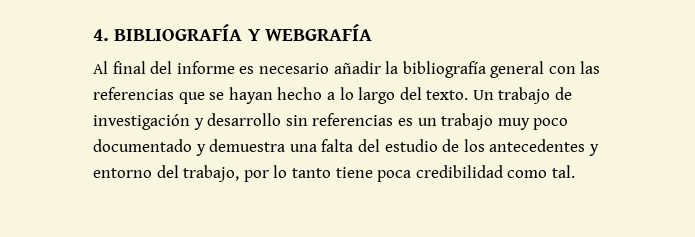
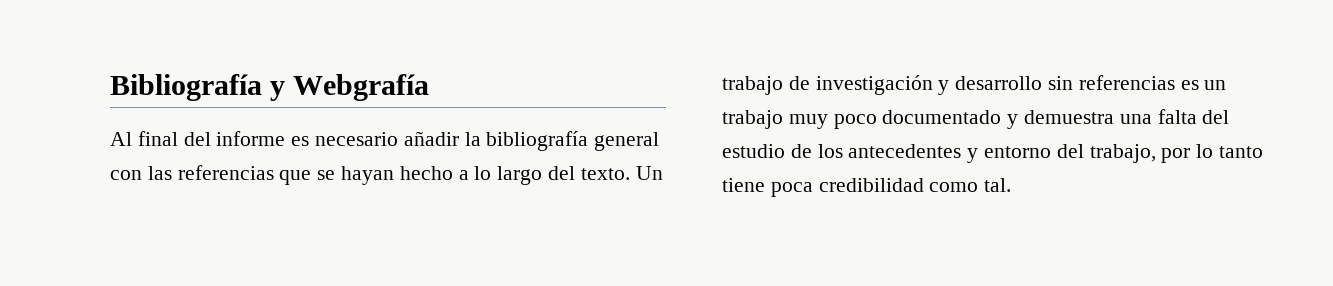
[93,23,372,41] 4. BIBLIOGRAFÍA Y WEBGRAFÍA -> [110,74,430,101] Bibliografía y Webgrafía

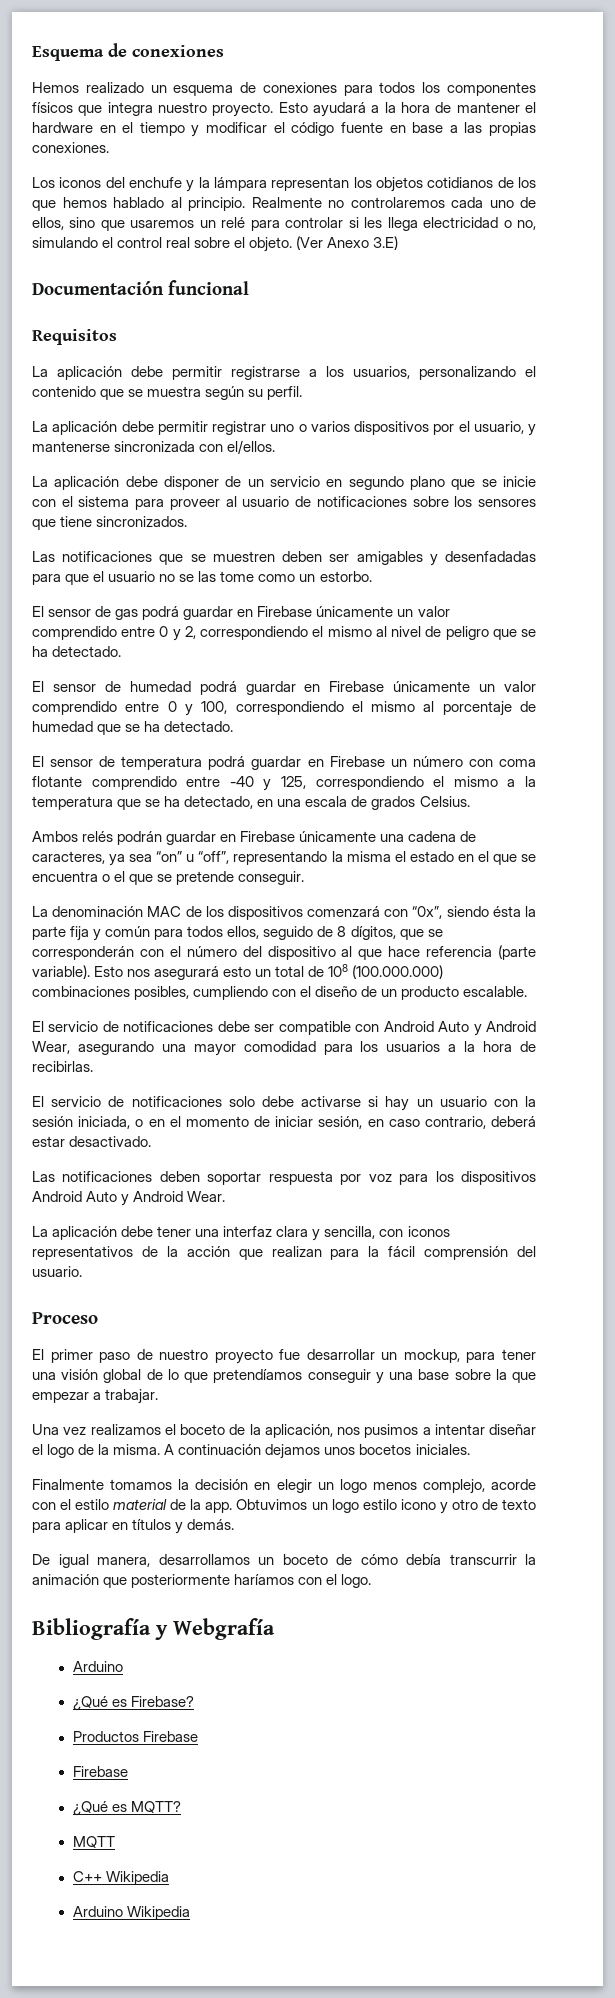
[110,74,430,101] [110,131,660,151] [110,165,663,185] [722,75,1227,95] [722,109,1230,129] [722,144,1264,163] [722,178,1012,197] Bibliografía y Webgrafía // Al final del informe es necesario añadir la bibliografía general con las referencias que se hayan hecho a lo largo del texto. Un trabajo de investigación y desarrollo sin referencias es un trabajo muy poco documentado y demuestra una falta del estudio de los antecedentes y entorno del trabajo, por lo tanto tiene poca credibilidad como tal. -> [32,43,224,61] [32,82,536,96] [32,102,536,117] [32,122,537,137] [32,142,109,153] [32,177,536,192] [32,197,536,211] [32,217,536,231] [32,236,399,252] [32,280,250,295] [32,329,117,345] [32,366,536,380] [32,386,303,400] [32,421,536,436] [32,440,276,454] [32,476,536,490] [32,496,537,510] [32,516,188,530] [32,551,536,566] [32,571,372,585] [32,606,450,620] [32,626,536,641] [32,646,122,657] [32,681,536,695] [32,701,536,716] [32,721,234,735] [32,756,537,770] [32,776,537,791] [32,796,470,810] [32,831,477,845] [32,851,536,866] [32,871,305,885] [32,906,536,920] [32,926,443,941] [32,945,536,960] [32,964,444,980] [32,986,528,1000] [32,1021,536,1036] [32,1041,537,1056] [32,1061,93,1072] [32,1096,537,1111] [32,1116,536,1129] [32,1136,152,1147] [32,1171,537,1185] [32,1191,226,1206] [32,1226,450,1241] [32,1246,536,1260] [32,1266,82,1277] [32,1312,98,1324] [32,1349,537,1364] [32,1369,536,1384] [32,1389,159,1404] [32,1424,536,1438] [32,1444,470,1459] [32,1479,537,1494] [32,1499,536,1514] [32,1519,235,1534] [32,1554,536,1568] [32,1574,372,1588] [32,1618,275,1640] [72,1661,123,1672] [72,1696,194,1711] [72,1731,198,1742] [72,1766,128,1777] [72,1801,181,1816] [72,1836,115,1848] [72,1871,169,1885] [72,1906,190,1920] Esquema de conexiones // Hemos realizado un esquema de conexiones para todos los componentes físicos que integra nuestro proyecto. Esto ayudará a la hora de mantener el hardware en el tiempo y modificar el código fuente en base a las propias conexiones. // Los iconos del enchufe y la lámpara representan los objetos cotidianos de los que hemos hablado al principio. Realmente no controlaremos cada uno de ellos, sino que usaremos un relé para controlar si les llega electricidad o no, simulando el control real sobre el objeto. (Ver Anexo 3.E) // Documentación funcional // Requisitos // La aplicación debe permitir registrarse a los usuarios, personalizando el contenido que se muestra según su perfil. // La aplicación debe permitir registrar uno o varios dispositivos por el usuario, y mantenerse sincronizada con el/ellos. // La aplicación debe disponer de un servicio en segundo plano que se inicie con el sistema para proveer al usuario de notificaciones sobre los sensores que tiene sincronizados. // Las notificaciones que se muestren deben ser amigables y desenfadadas para que el usuario no se las tome como un estorbo. // El sensor de gas podrá guardar en Firebase únicamente un valor comprendido entre 0 y 2, correspondiendo el mismo al nivel de peligro que se ha detectado. // El sensor de humedad podrá guardar en Firebase únicamente un valor comprendido entre 0 y 100, correspondiendo el mismo al porcentaje de humedad que se ha detectado. // El sensor de temperatura podrá guardar en Firebase un número con coma flotante comprendido entre -40 y 125, correspondiendo el mismo a la temperatura que se ha detectado, en una escala de grados Celsius. // Ambos relés podrán guardar en Firebase únicamente una cadena de caracteres, ya sea “on” u “off”, representando la misma el estado en el que se encuentra o el que se pretende conseguir. // La denominación MAC de los dispositivos comenzará con “0x”, siendo ésta la parte fija y común para todos ellos, seguido de 8 dígitos, que se corresponderán con el número del dispositivo al que hace referencia (parte variable). Esto nos asegurará esto un total de 108 (100.000.000) combinaciones posibles, cumpliendo con el diseño de un producto escalable. // El servicio de notificaciones debe ser compatible con Android Auto y Android Wear, asegurando una mayor comodidad para los usuarios a la hora de recibirlas. // El servicio de notificaciones solo debe activarse si hay un usuario con la sesión iniciada, o en el momento de iniciar sesión, en caso contrario, deberá estar desactivado. // Las notificaciones deben soportar respuesta por voz para los dispositivos Android Auto y Android Wear. // La aplicación debe tener una interfaz clara y sencilla, con iconos representativos de la acción que realizan para la fácil comprensión del usuario. // Proceso // El primer paso de nuestro proyecto fue desarrollar un mockup, para tener una visión global de lo que pretendíamos conseguir y una base sobre la que empezar a trabajar. // Una vez realizamos el boceto de la aplicación, nos pusimos a intentar diseñar el logo de la misma. A continuación dejamos unos bocetos iniciales. // Finalmente tomamos la decisión en elegir un logo menos complejo, acorde con el estilo material de la app. Obtuvimos un logo estilo icono y otro de texto para aplicar en títulos y demás. // De igual manera, desarrollamos un boceto de cómo debía transcurrir la animación que posteriormente haríamos con el logo. // Bibliografía y Webgrafía // Arduino // ¿Qué es Firebase? // Productos Firebase // Firebase // ¿Qué es MQTT? // MQTT // C++ Wikipedia // Arduino Wikipedia

